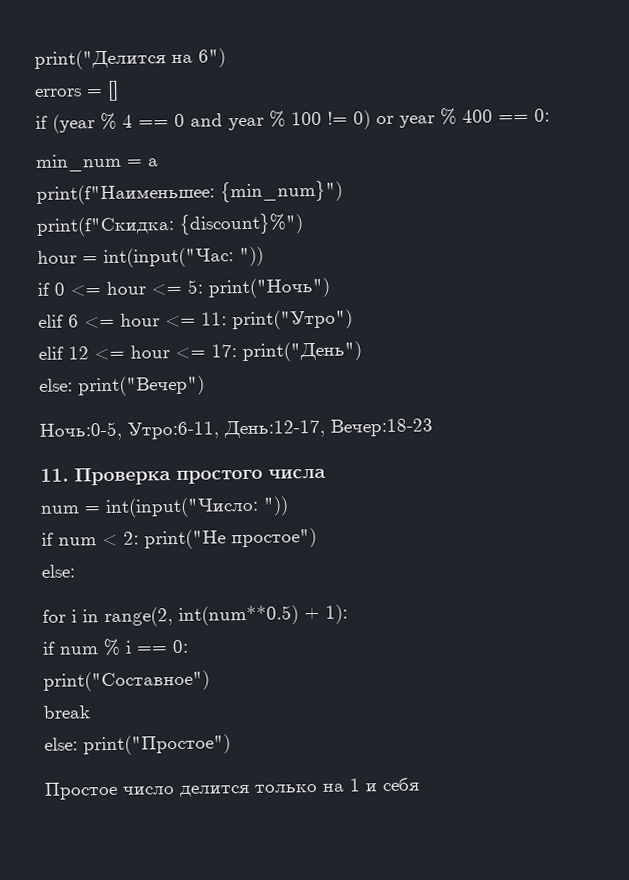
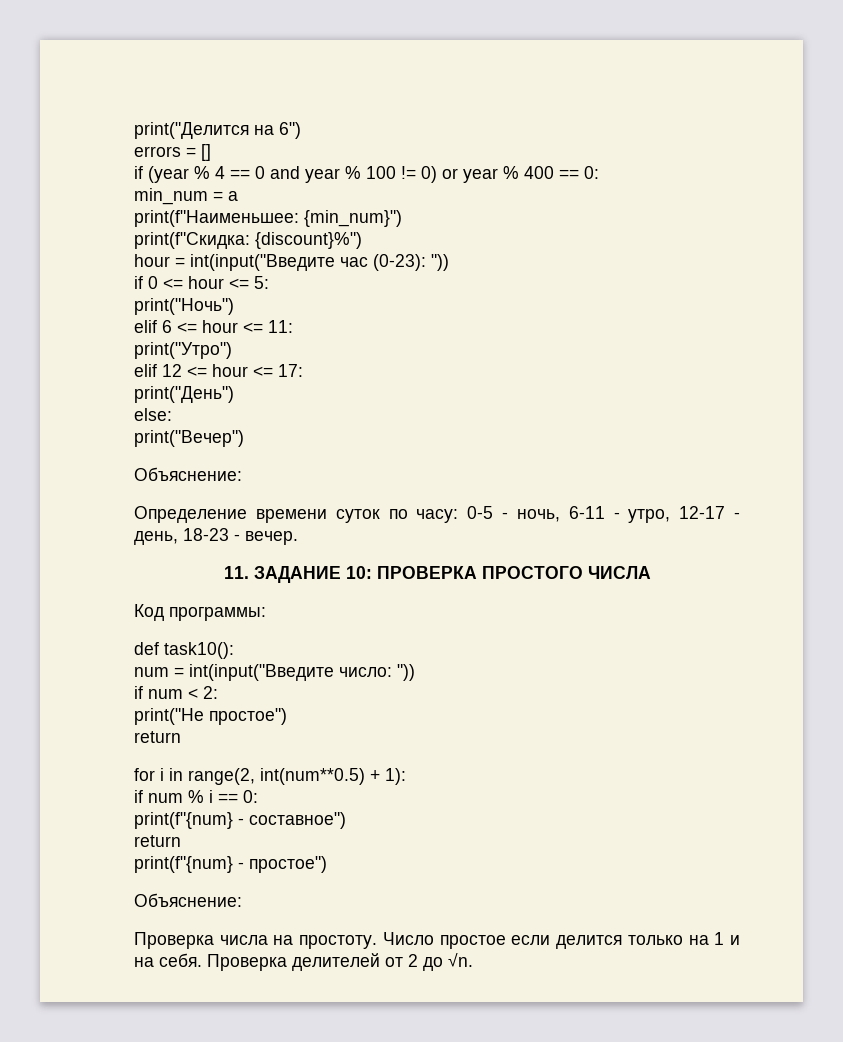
[103,247,234,269] int(input("Час: -> [190,254,426,271] int(input("Введите час (0-23):
(203, 286) none -> (269, 282) //
(227, 319) none -> (293, 326) //
(237, 351) none -> (303, 370) //
(73, 385) none -> (172, 414) //
[39,418,433,441] [40,467,326,486] Ночь:0-5, Утро:6-11, День:12-17, Вечер:18-23 // 11. Проверка простого числа -> [134,467,242,481] [134,506,740,523] [134,528,298,545] [223,566,651,583] [134,604,266,621] [134,642,234,659] Объяснение: // Определение времени суток по часу: 0-5 - ночь, 6-11 - утро, 12-17 - день, 18-23 - вечер. // 11. ЗАДАНИЕ 10: ПРОВЕРКА ПРОСТОГО ЧИСЛА // Код программы: // def task10():
[105,496,259,518] int(input("Число: -> [189,664,392,681] int(input("Введите число:
(139, 538) none -> (218, 692) //
[41,564,75,578] else: -> [134,731,181,743] return
[43,670,210,692] [43,705,90,719] [44,734,231,756] [44,781,175,800] print("Составное") // break // else: print("Простое") // Простое число -> [134,812,346,829] [134,835,181,847] [134,856,327,873] [134,893,242,907] [134,932,551,949] print(f"{num} - составное") // return // print(f"{num} - простое") // Объяснение: // Проверка числа на простоту. Число простое если
[382,777,420,792] себя -> [134,953,473,971] на себя. Проверка делителей от 2 до √n.

